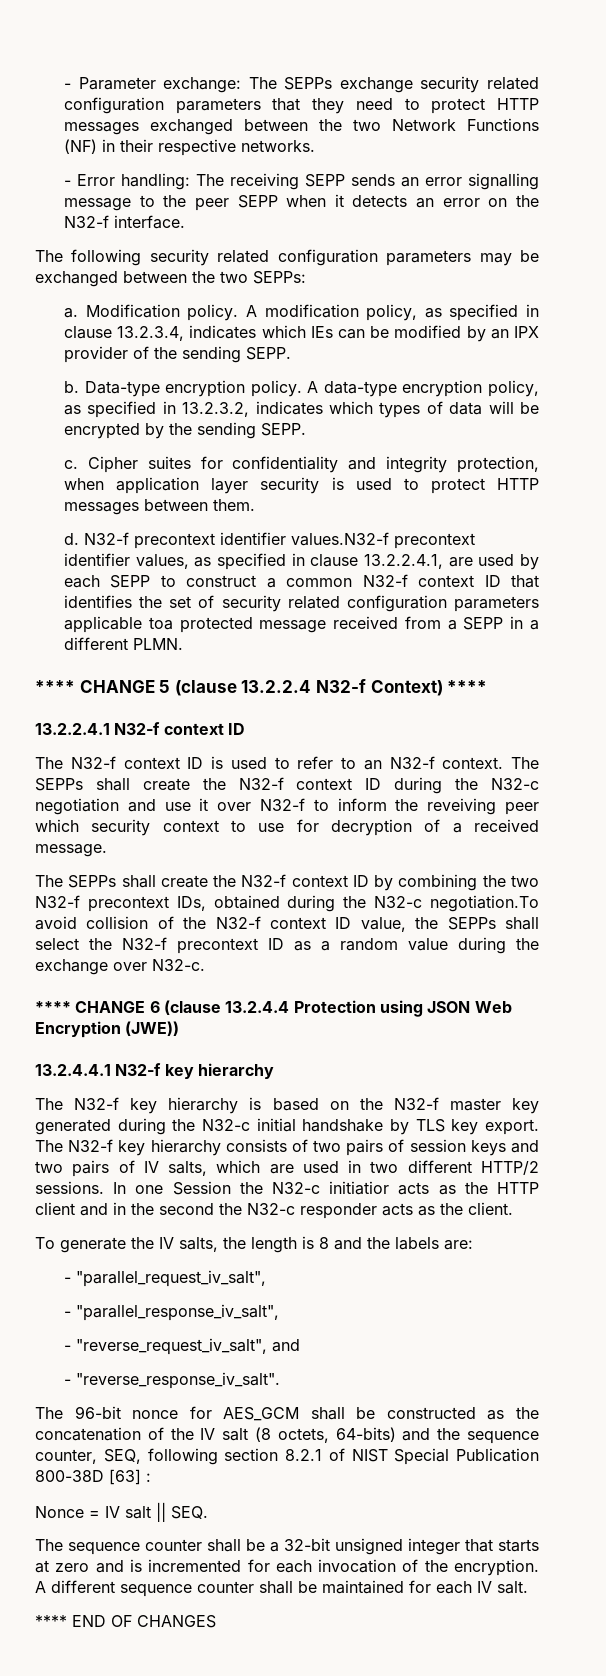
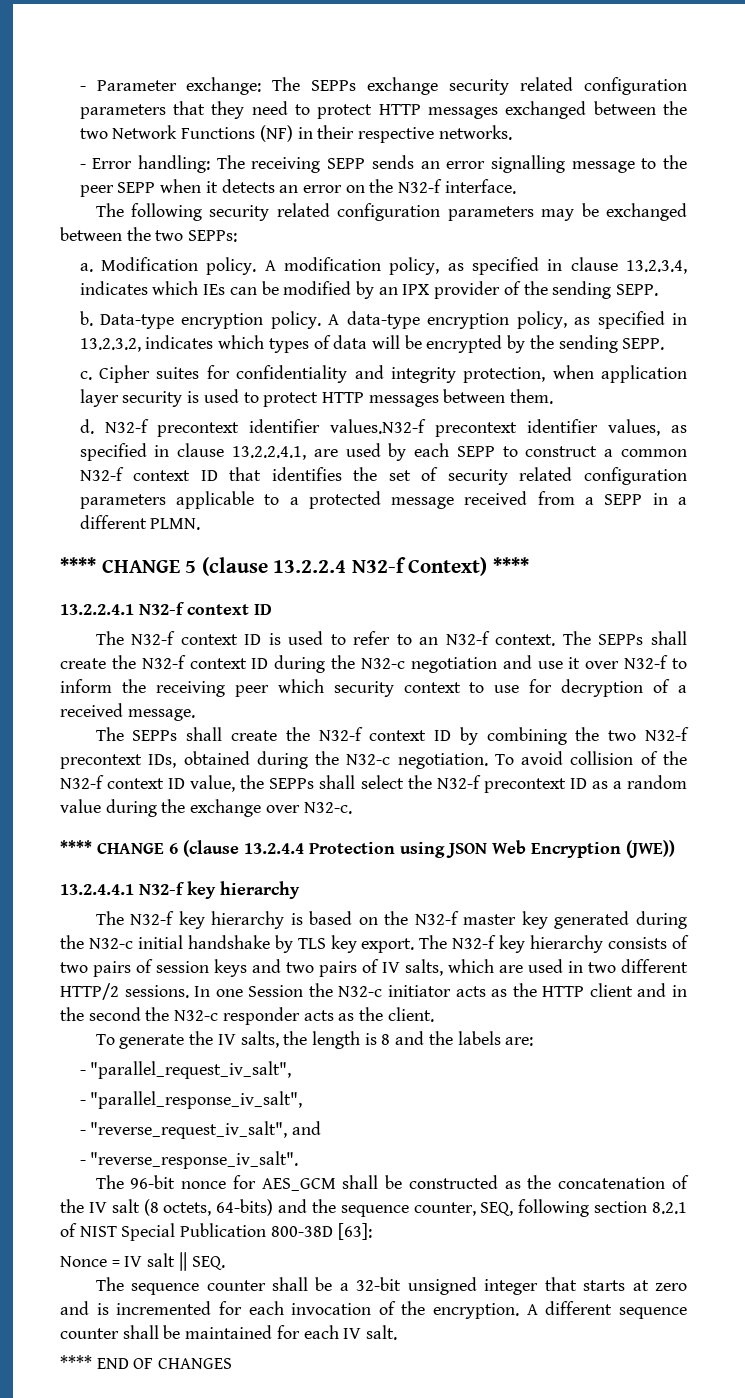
[148,617,173,630] toa -> [264,494,299,505] to a
[427,798,497,815] reveiving -> [155,681,225,697] receiving
[429,895,539,912] negotiation.To -> [397,753,514,769] negotiation. To
[329,1181,390,1195] initiatior -> [388,985,451,997] initiator
[109,1469,151,1485] [63] : -> [337,1223,372,1240] [63]:

